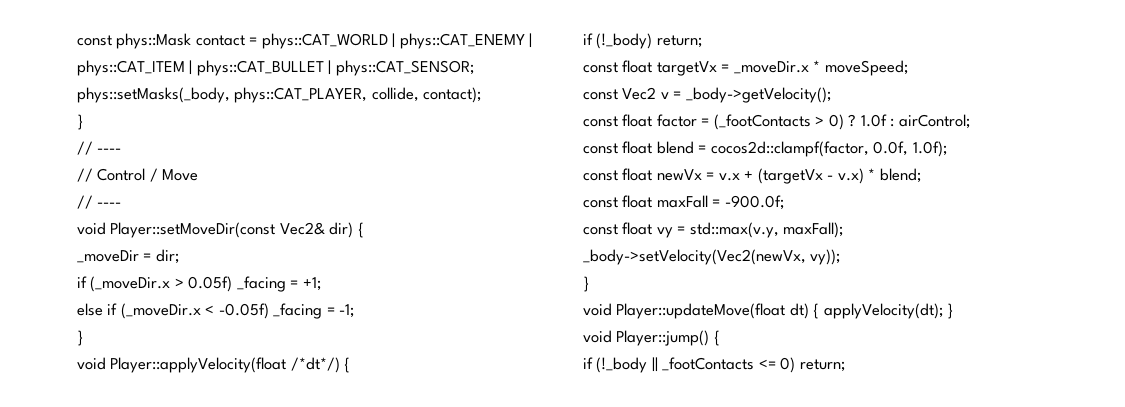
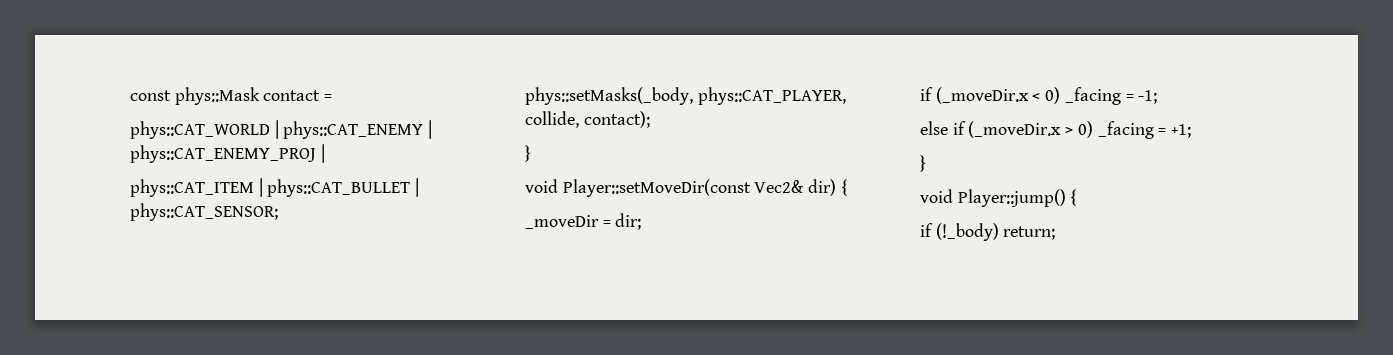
(258, 41) none -> (333, 97) //
(533, 40) none -> [130,144,325,163] phys::CAT_ENEMY_PROJ |
[77,141,122,155] [77,168,199,182] [77,195,122,209] // // ---- // // Control / Move // // ---- -> (531, 153) none
[174,276,321,292] [77,303,355,319] [77,330,83,346] [77,357,351,373] [583,33,702,49] [583,60,908,76] [583,87,831,103] [583,114,970,130] [583,141,947,157] [583,168,921,184] [583,195,784,210] [583,222,844,238] [583,249,841,265] [583,276,589,292] [583,303,943,319] > 0.05f) _facing = +1; // else if (_moveDir.x < -0.05f) _facing = -1; // } // void Player::applyVelocity(float /*dt*/) { // if (!_body) return; // const float targetVx = _moveDir.x * moveSpeed; // const Vec2 v = _body->getVelocity(); // const float factor = (_footContacts > 0) ? 1.0f : airControl; // const float blend = cocos2d::clampf(factor, 0.0f, 1.0f); // const float newVx = v.x + (targetVx - v.x) * blend; // const float maxFall = -900.0f; // const float vy = std::max(v.y, maxFall); // _body->setVelocity(Vec2(newVx, vy)); // } // void Player::updateMove(float dt) { applyVelocity(dt); -> [1032,87,1158,105] [920,121,1192,139] < 0) _facing = -1; // else if (_moveDir.x > 0) _facing = +1; //
[596,357,796,373] (!_body || _footContacts <= 0) -> [935,223,999,241] (!_body)

